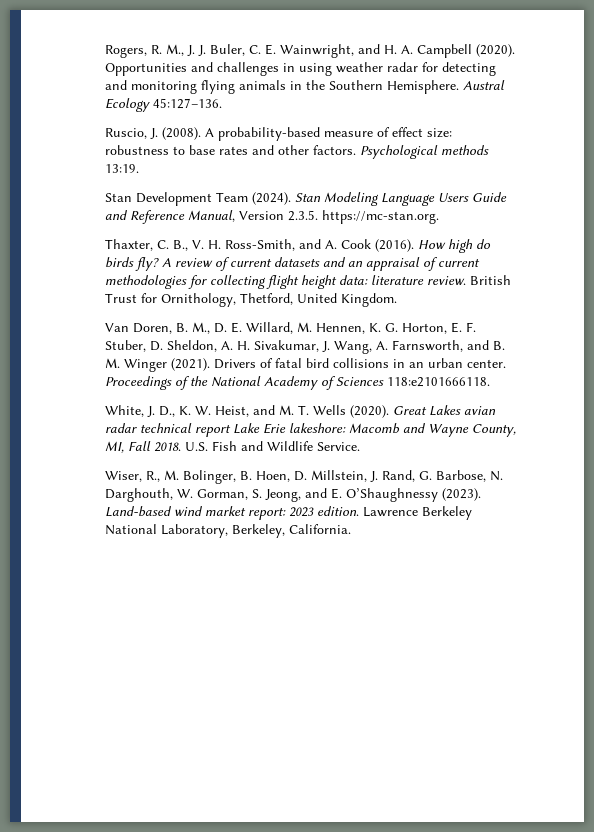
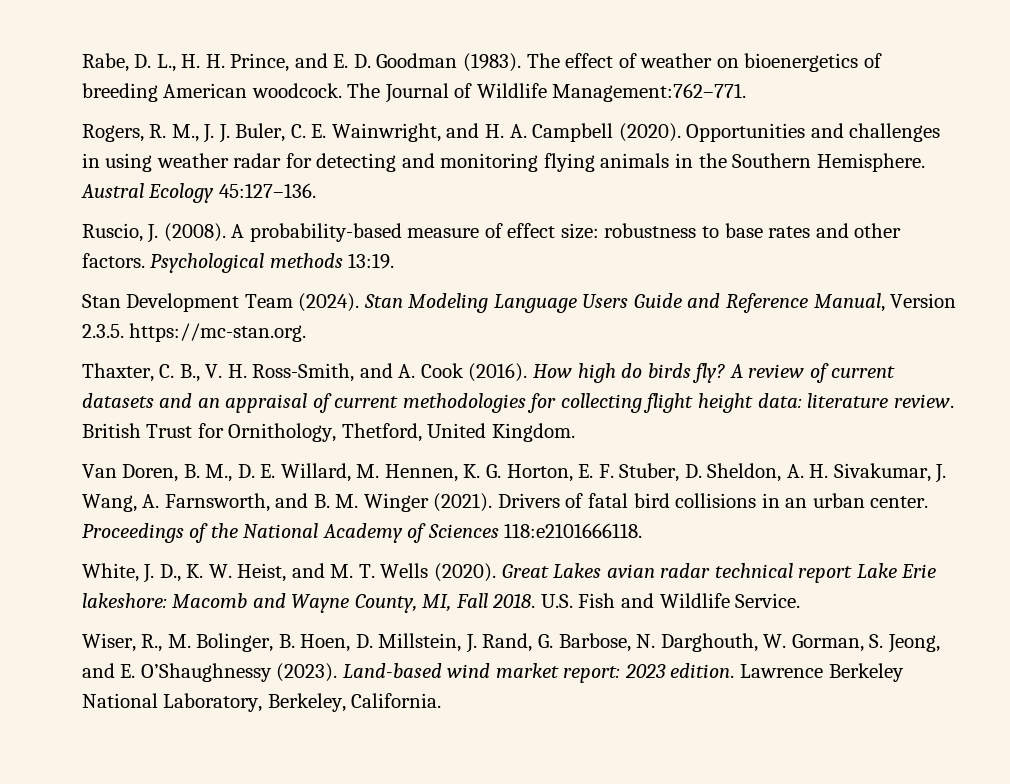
(104, 51) none -> [81,53,882,72] [81,83,747,103] Rabe, D. L., H. H. Prince, and E. D. Goodman (1983). The effect of weather on bioenergetics of breeding American woodcock. The Journal of Wildlife Management:762–771. //

